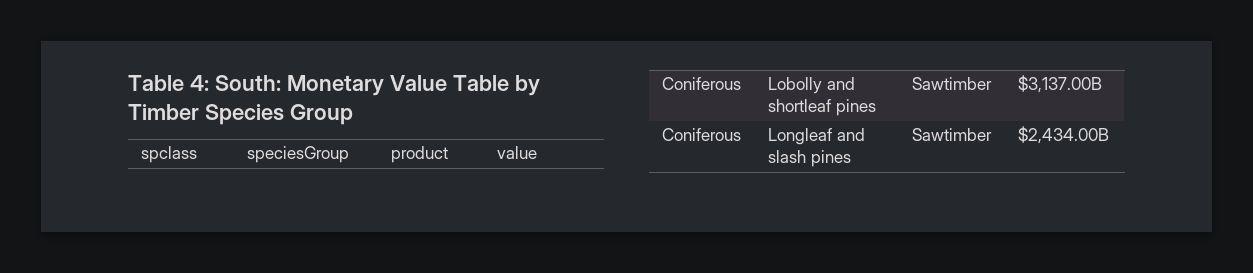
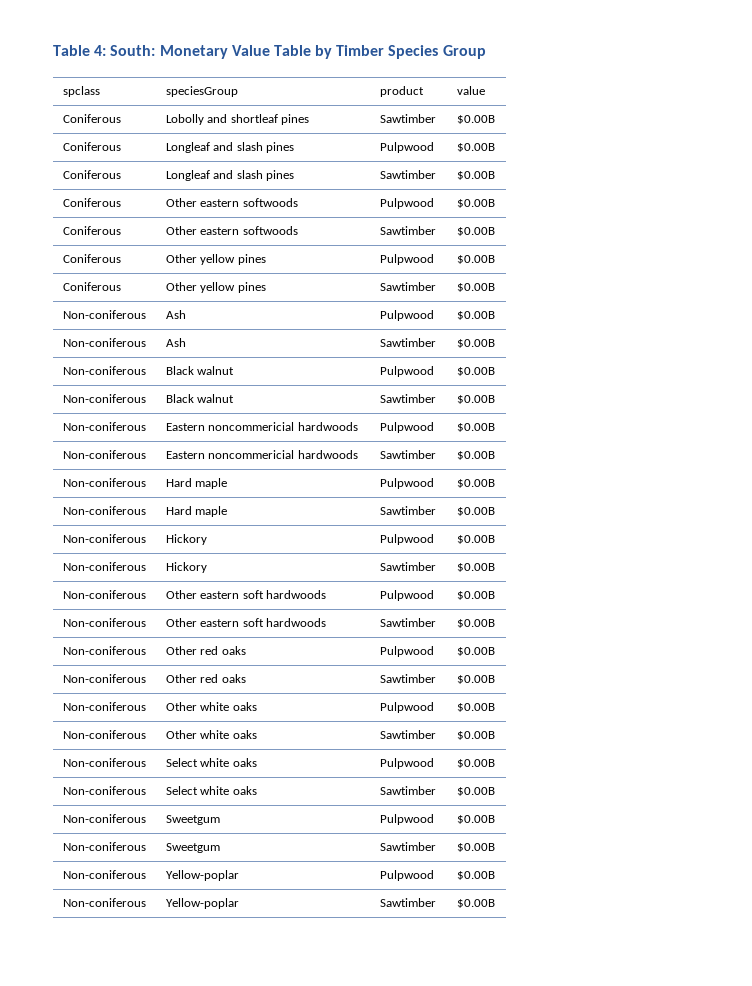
[1018,75,1103,93] $3,137.00B -> [456,115,495,124] [62,142,121,151] [165,142,294,153] [379,142,434,153] [456,143,495,152] $0.00B // Coniferous | Longleaf and slash pines | Pulpwood | $0.00B
[1018,126,1110,144] $2,434.00B -> [456,171,495,180] [62,198,121,207] [165,198,298,207] [379,198,434,209] [456,199,495,208] [62,226,121,235] [165,226,298,235] [379,226,436,235] [456,227,495,236] [62,254,121,263] [165,254,266,265] [379,254,434,265] [456,255,495,264] [62,282,121,291] [165,282,266,293] [379,282,436,291] [456,283,495,292] [62,310,146,319] [165,310,186,319] [379,310,434,321] [456,311,495,320] [62,338,146,347] [165,338,186,347] [379,338,436,347] [456,339,495,348] [62,366,146,375] [165,366,235,375] [379,366,434,377] [456,367,495,376] [62,394,146,403] [165,394,235,403] [379,394,436,403] [456,395,495,404] [62,422,146,431] [165,422,358,431] [379,422,434,433] [456,423,495,432] [62,450,146,459] [165,450,358,459] [379,450,436,459] [456,451,495,460] [62,478,146,487] [165,478,228,489] [379,478,434,489] [456,479,495,488] [62,506,146,515] [165,506,228,517] [379,506,436,515] [456,507,495,516] [62,534,146,543] [165,534,207,545] [379,534,434,545] [456,535,495,544] [62,562,146,571] [165,562,207,573] [379,562,436,571] [456,563,495,572] [62,590,146,599] [165,590,326,599] [379,590,434,601] [456,591,495,600] [62,618,146,627] [165,618,326,627] [379,618,436,627] [456,619,495,628] [62,646,146,655] [165,646,246,655] [379,646,434,657] [456,647,495,656] [62,674,146,683] [165,674,246,683] [379,674,436,683] [456,675,495,684] [62,702,146,711] [165,702,257,711] [379,702,434,713] [456,703,495,712] [62,730,146,739] [165,730,257,739] [379,730,436,739] [456,731,495,740] [62,758,146,767] [165,758,257,767] [379,758,434,769] [456,759,495,768] [62,786,146,795] [165,786,257,795] [379,786,436,795] [456,787,495,796] [62,814,146,823] [165,815,220,825] [379,814,434,825] [456,815,495,824] [62,842,146,851] [165,843,220,853] [379,842,436,851] [456,843,495,852] [62,870,146,879] [165,870,239,881] [379,870,434,881] [456,871,495,880] [62,898,146,907] [165,898,239,909] [379,898,436,907] [456,899,495,908] $0.00B // Coniferous | Other eastern softwoods | Pulpwood | $0.00B // Coniferous | Other eastern softwoods | Sawtimber | $0.00B // Coniferous | Other yellow pines | Pulpwood | $0.00B // Coniferous | Other yellow pines | Sawtimber | $0.00B // Non-coniferous | Ash | Pulpwood | $0.00B // Non-coniferous | Ash | Sawtimber | $0.00B // Non-coniferous | Black walnut | Pulpwood | $0.00B // Non-coniferous | Black walnut | Sawtimber | $0.00B // Non-coniferous | Eastern noncommericial hardwoods | Pulpwood | $0.00B // Non-coniferous | Eastern noncommericial hardwoods | Sawtimber | $0.00B // Non-coniferous | Hard maple | Pulpwood | $0.00B // Non-coniferous | Hard maple | Sawtimber | $0.00B // Non-coniferous | Hickory | Pulpwood | $0.00B // Non-coniferous | Hickory | Sawtimber | $0.00B // Non-coniferous | Other eastern soft hardwoods | Pulpwood | $0.00B // Non-coniferous | Other eastern soft hardwoods | Sawtimber | $0.00B // Non-coniferous | Other red oaks | Pulpwood | $0.00B // Non-coniferous | Other red oaks | Sawtimber | $0.00B // Non-coniferous | Other white oaks | Pulpwood | $0.00B // Non-coniferous | Other white oaks | Sawtimber | $0.00B // Non-coniferous | Select white oaks | Pulpwood | $0.00B // Non-coniferous | Select white oaks | Sawtimber | $0.00B // Non-coniferous | Sweetgum | Pulpwood | $0.00B // Non-coniferous | Sweetgum | Sawtimber | $0.00B // Non-coniferous | Yellow-poplar | Pulpwood | $0.00B // Non-coniferous | Yellow-poplar | Sawtimber | $0.00B

